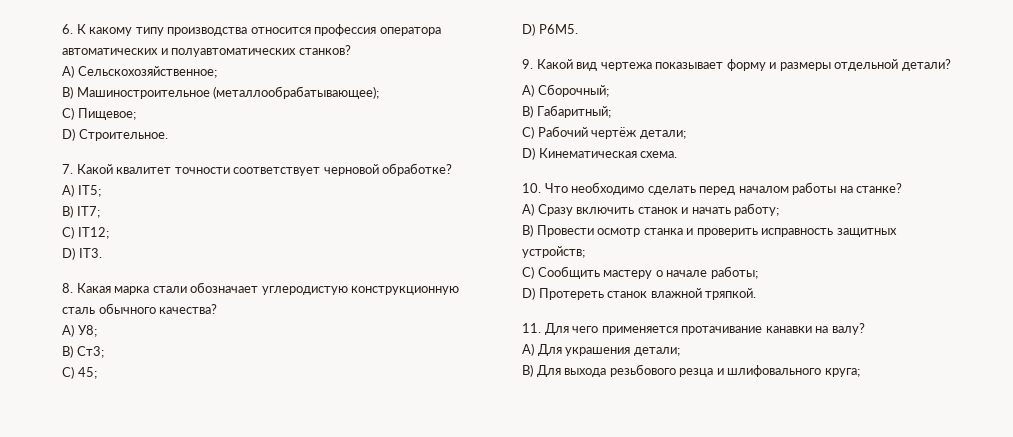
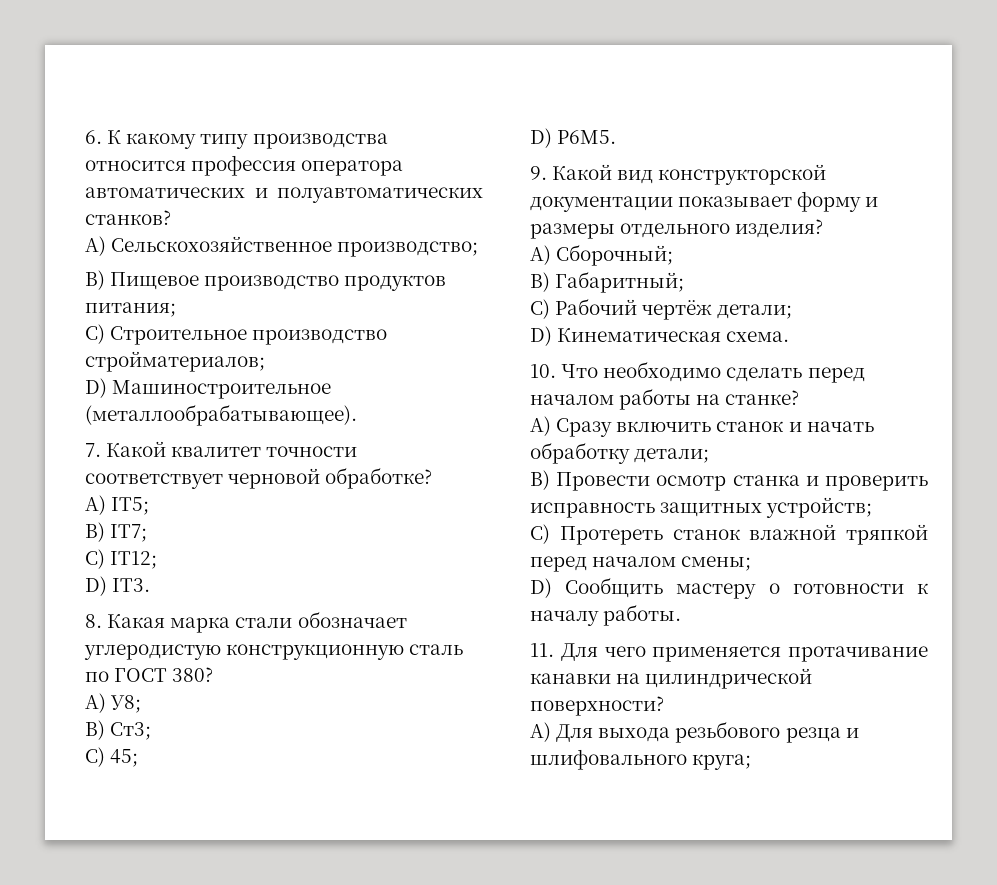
[77,66,217,78] [62,86,380,99] [62,107,136,120] [62,128,168,141] Сельскохозяйственное; // B) Машиностроительное (металлообрабатывающее); // C) Пищевое; // D) Строительное. -> [111,236,479,257] [85,270,447,291] [85,302,176,317] [85,324,388,345] [85,351,265,372] [85,378,332,399] [85,404,357,426] Сельскохозяйственное производство; // B) Пищевое производство продуктов питания; // C) Строительное производство стройматериалов; // D) Машиностроительное (металлообрабатывающее).
[98,303,218,314] обычного качества? -> [85,667,214,682] по ГОСТ 380?
[600,62,652,71] чертежа -> [658,164,827,185] [530,196,673,212] конструкторской документации
[834,59,951,71] отдельной детали? -> [620,219,824,238] отдельного изделия?
[734,203,780,216] работу; -> [530,442,710,464] обработку детали;
[537,266,758,279] [522,287,757,300] Сообщить мастеру о начале работы; // D) Протереть станок влажной тряпкой. -> [559,524,928,545] [530,556,752,572] [530,577,929,599] [530,604,682,626] Протереть станок влажной тряпкой перед началом смены; // D) Сообщить мастеру о готовности к началу работы.
[831,323,865,335] валу? -> [645,668,813,689] [530,696,664,716] цилиндрической поверхности?
[565,347,680,356] [522,364,561,377] украшения детали; // B) Для -> (594, 733) none

